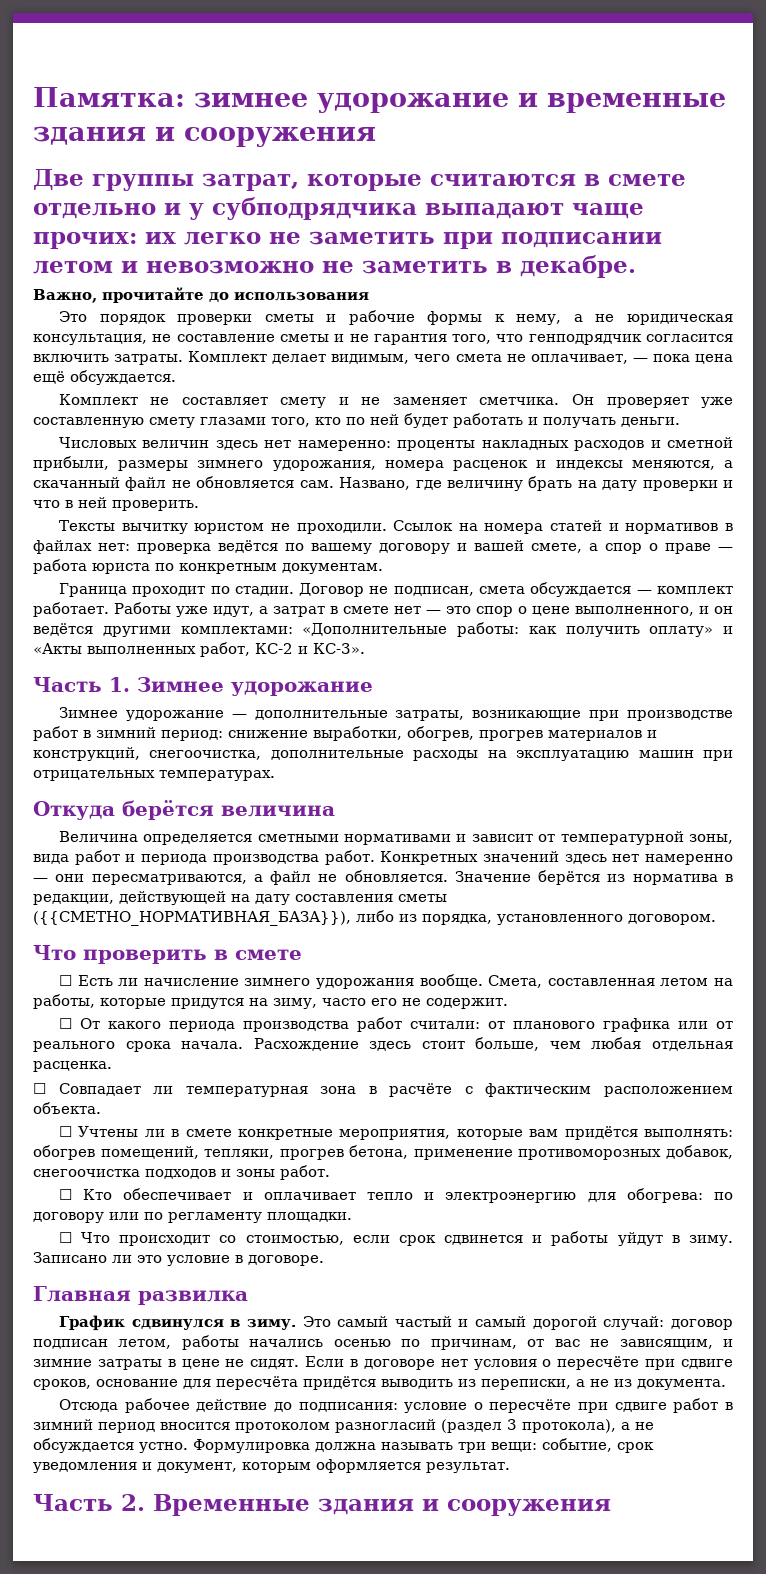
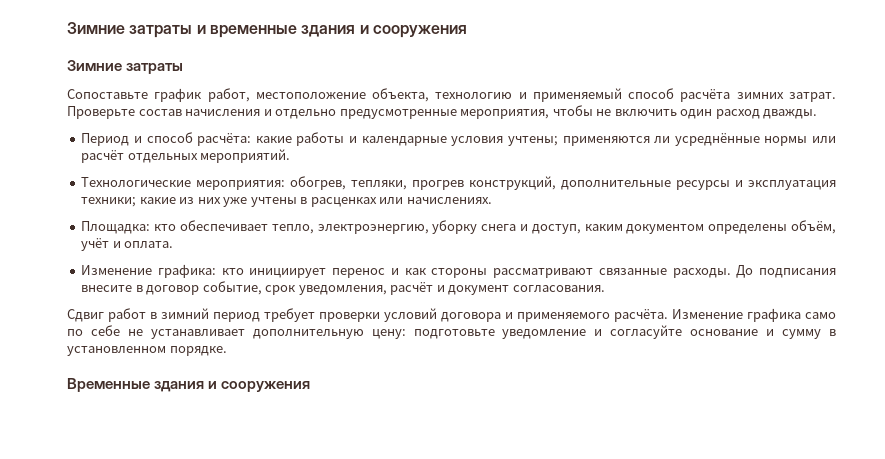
[33,87,509,113] Памятка: зимнее удорожание -> [67,22,193,38] Зимние затраты
[33,169,686,191] [33,197,644,220] [33,231,662,249] [33,255,636,278] [33,287,369,303] [58,310,733,325] [33,334,733,345] [33,351,733,365] [33,370,176,385] [58,394,733,408] [33,413,680,428] [58,437,734,451] [33,456,733,471] [33,476,733,491] [33,497,199,511] [58,520,733,534] [33,540,733,554] [33,559,383,574] [58,582,733,597] [33,602,733,617] [33,622,733,637] [33,642,365,657] [33,677,373,696] [58,707,734,721] [33,726,657,741] [33,747,734,761] [33,770,275,781] [33,800,335,820] [58,831,733,845] [33,850,734,865] [33,870,733,885] [33,891,447,905] [33,910,716,926] [33,945,302,964] [58,974,734,989] [33,994,508,1009] [58,1017,733,1032] [33,1037,733,1052] [33,1061,112,1072] [33,1083,733,1097] [33,1102,101,1114] [58,1126,733,1140] [33,1145,733,1160] [33,1165,330,1180] [58,1188,734,1203] [33,1212,352,1223] [58,1231,733,1246] [33,1252,324,1266] [33,1286,248,1305] [58,1315,733,1331] [33,1335,733,1350] [33,1356,733,1370] [33,1376,726,1390] [58,1398,733,1413] [33,1419,654,1433] [33,1438,654,1453] [33,1459,510,1473] [33,1494,145,1511] Две группы затрат, которые считаются в смете отдельно и у субподрядчика выпадают чаще прочих: их легко не заметить при подписании летом и невозможно не заметить в декабре. // Важно, прочитайте до использования // Это порядок проверки сметы и рабочие формы к нему, а не юридическая консультация, не составление сметы и не гарантия того, что генподрядчик согласится включить затраты. Комплект делает видимым, чего смета не оплачивает, — пока цена ещё обсуждается. // Комплект не составляет смету и не заменяет сметчика. Он проверяет уже составленную смету глазами того, кто по ней будет работать и получать деньги. // Числовых величин здесь нет намеренно: проценты накладных расходов и сметной прибыли, размеры зимнего удорожания, номера расценок и индексы меняются, а скачанный файл не обновляется сам. Названо, где величину брать на дату проверки и что в ней проверить. // Тексты вычитку юристом не проходили. Ссылок на номера статей и нормативов в файлах нет: проверка ведётся по вашему договору и вашей смете, а спор о праве — работа юриста по конкретным документам. // Граница проходит по стадии. Договор не подписан, смета обсуждается — комплект работает. Работы уже идут, а затрат в смете нет — это спор о цене выполненного, и он ведётся другими комплектами: «Дополнительные работы: как получить оплату» и «Акты выполненных работ, КС-2 и КС-3». // Часть 1. Зимнее удорожание // Зимнее удорожание — дополнительные затраты, возникающие при производстве работ в зимний период: снижение выработки, обогрев, прогрев материалов и конструкций, снегоочистка, дополнительные расходы на эксплуатацию машин при отрицательных температурах. // Откуда берётся величина // Величина определяется сметными нормативами и зависит от температурной зоны, вида работ и периода производства работ. Конкретных значений здесь нет намеренно — они пересматриваются, а файл не обновляется. Значение берётся из норматива в редакции, действующей на дату составления сметы ({{СМЕТНО_НОРМАТИВНАЯ_БАЗА}}), либо из порядка, установленного договором. // Что проверить в смете // ☐ Есть ли начисление зимнего удорожания вообще. Смета, составленная летом на работы, которые придутся на зиму, часто его не содержит. // ☐ От какого периода производства работ считали: от планового графика или от реального срока начала. Расхождение здесь стоит больше, чем любая отдельная расценка. // ☐ Совпадает ли температурная зона в расчёте с фактическим расположением объекта. // ☐ Учтены ли в смете конкретные мероприятия, которые вам придётся выполнять: обогрев помещений, тепляки, прогрев бетона, применение противоморозных добавок, снегоочистка подходов и зоны работ. // ☐ Кто обеспечивает и оплачивает тепло и электроэнергию для обогрева: по договору или по регламенту площадки. // ☐ Что происходит со стоимостью, если срок сдвинется и работы уйдут в зиму. Записано ли это условие в договоре. // Главная развилка // График сдвинулся в зиму. Это самый частый и самый дорогой случай: договор подписан летом, работы начались осенью по причинам, от вас не зависящим, и зимние затраты в цене не сидят. Если в договоре нет условия о пересчёте при сдвиге сроков, основание для пересчёта придётся выводить из переписки, а не из документа. // Отсюда рабочее действие до подписания: условие о пересчёте при сдвиге работ в зимний период вносится протоколом разногласий (раздел 3 протокола), а не обсуждается устно. Формулировка должна называть три вещи: событие, срок уведомления и документ, которым оформляется результат. // Часть 2. -> [67,60,184,74] [67,88,836,102] [67,105,818,119] [81,132,837,146] [81,149,291,163] [81,176,837,190] [81,197,492,207] [81,220,837,234] [81,238,174,251] [81,264,837,278] [81,281,605,295] [67,308,836,322] [67,325,836,339] [67,346,227,356] Зимние затраты // Сопоставьте график работ, местоположение объекта, технологию и применяемый способ расчёта зимних затрат. Проверьте состав начисления и отдельно предусмотренные мероприятия, чтобы не включить один расход дважды. // Период и способ расчёта: какие работы и календарные условия учтены; применяются ли усреднённые нормы или расчёт отдельных мероприятий. // Технологические мероприятия: обогрев, тепляки, прогрев конструкций, дополнительные ресурсы и эксплуатация техники; какие из них уже учтены в расценках или начислениях. // Площадка: кто обеспечивает тепло, электроэнергию, уборку снега и доступ, каким документом определены объём, учёт и оплата. // Изменение графика: кто инициирует перенос и как стороны рассматривают связанные расходы. До подписания внесите в договор событие, срок уведомления, расчёт и документ согласования. // Сдвиг работ в зимний период требует проверки условий договора и применяемого расчёта. Изменение графика само по себе не устанавливает дополнительную цену: подготовьте уведомление и согласуйте основание и сумму в установленном порядке. //

